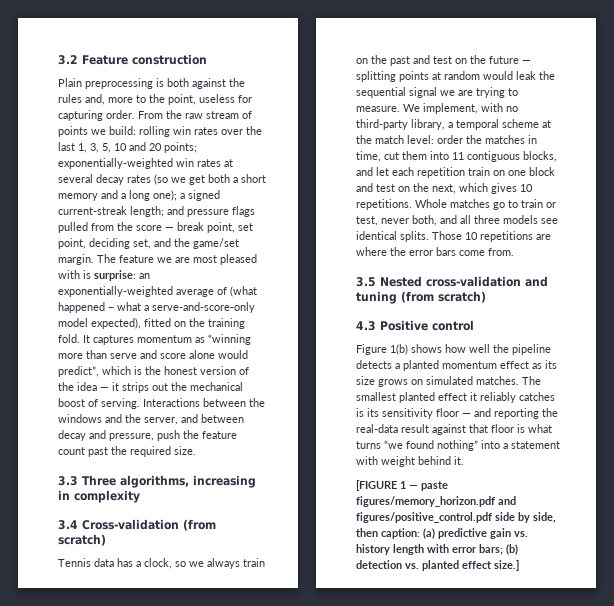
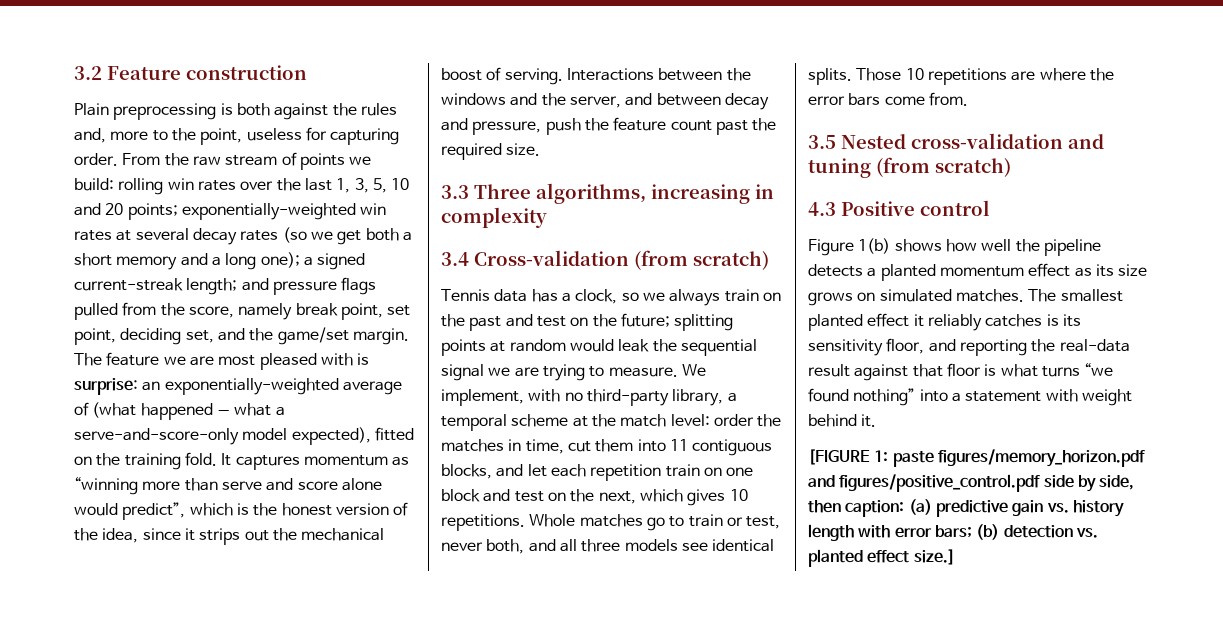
[136,225,174,231] score — -> [188,303,293,320] score, namely
[77,382,109,391] idea — -> [102,528,181,543] idea, since
[489,56,531,64] future — -> [620,313,670,327] future;
[436,408,471,417] floor — -> [886,338,925,354] floor,
[400,481,418,489] 1 — -> [874,450,889,462] 1:

